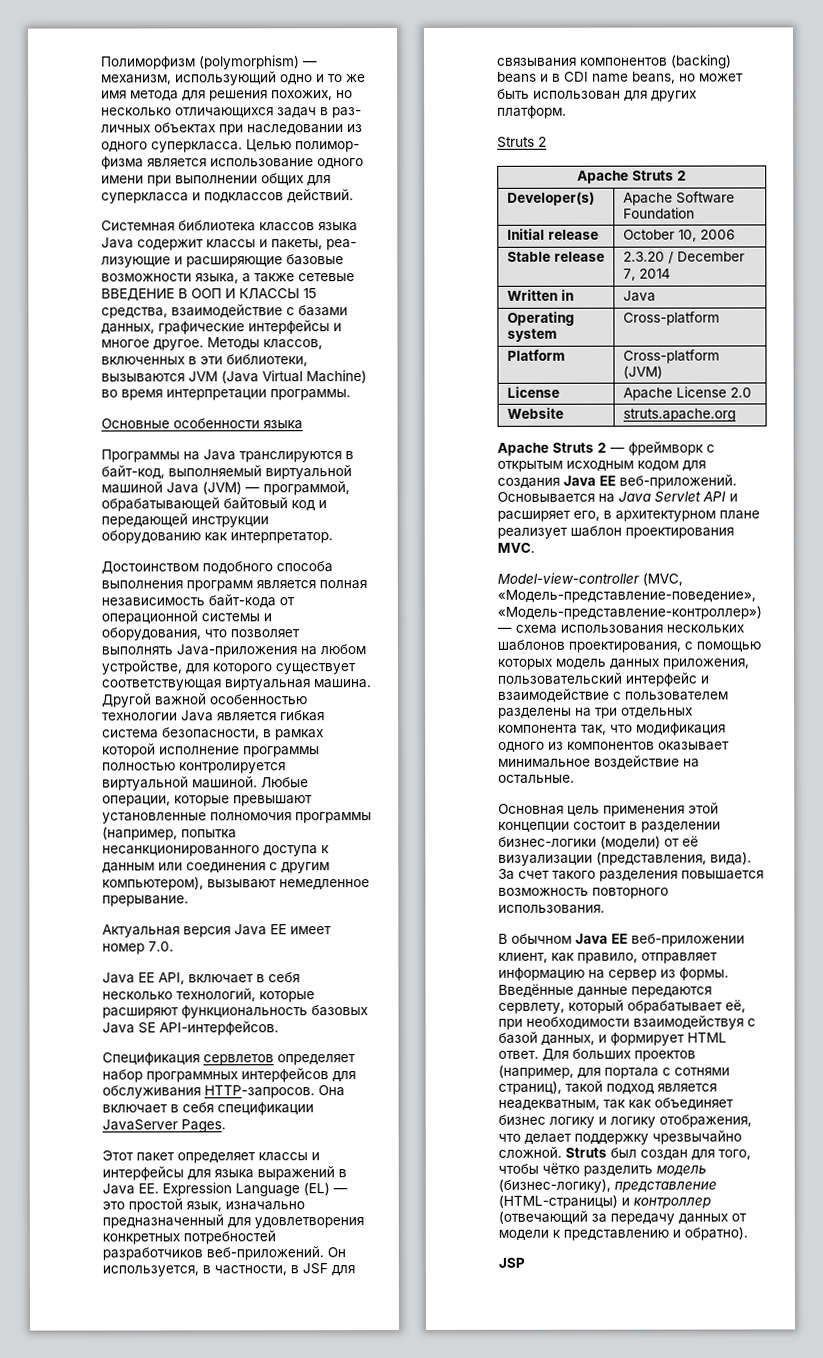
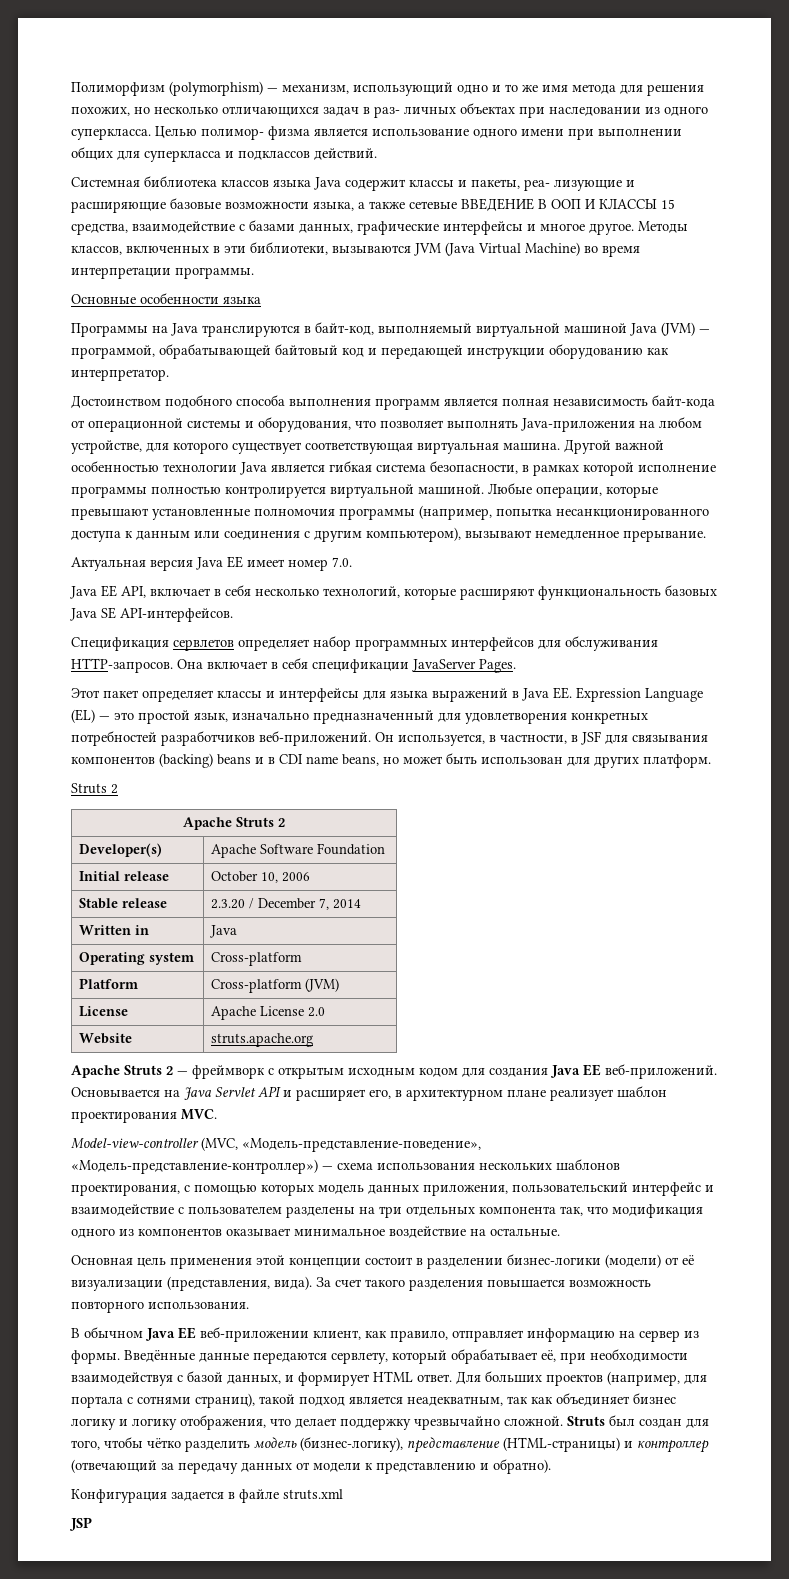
(748, 1233) none -> [71,1489,343,1503] // Конфигурация задается в файле struts.xml

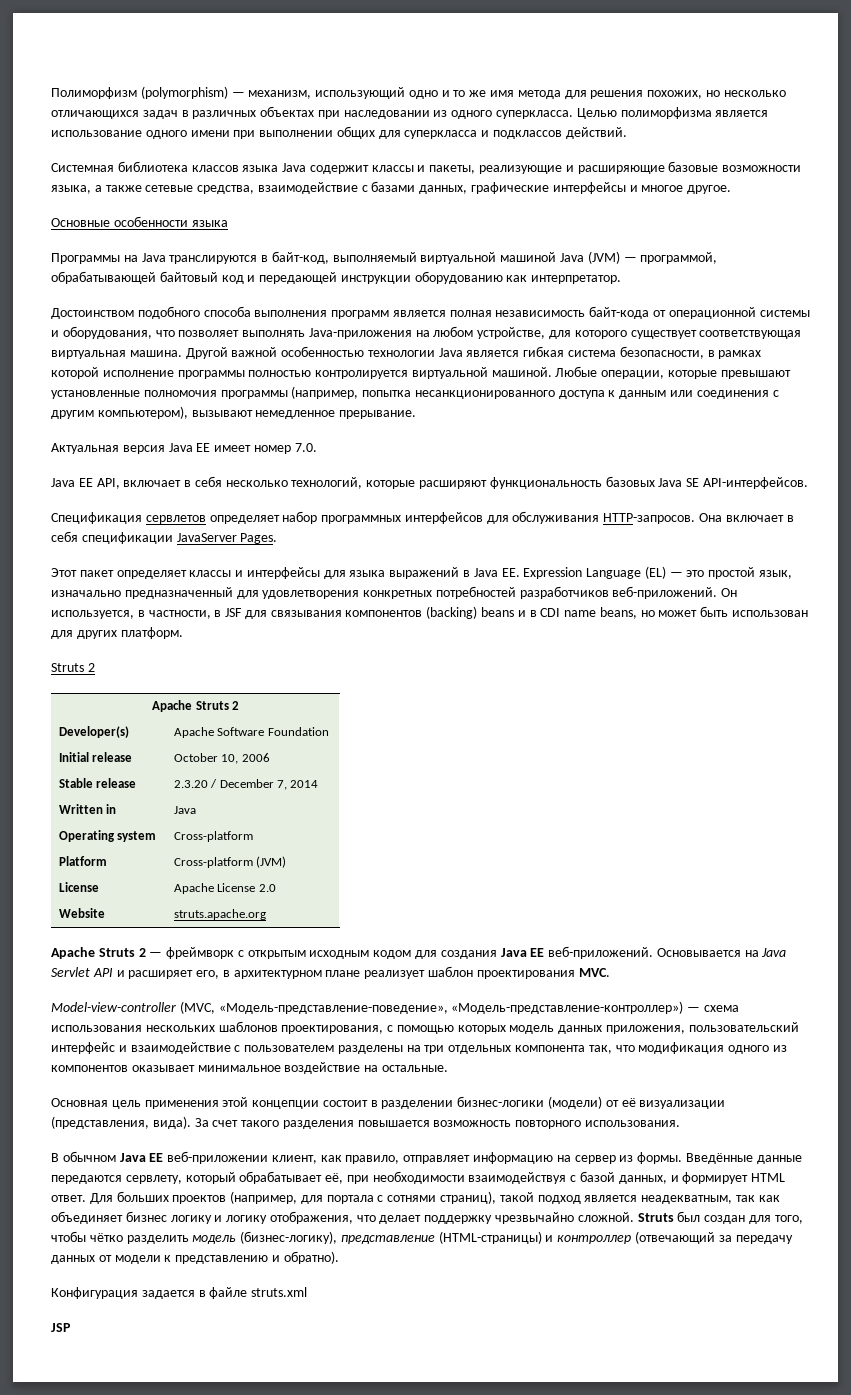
[374,106,456,118] раз- личных -> [192,110,257,119] различных
[201,126,310,140] полимор- физма -> [620,107,712,119] полиморфизма
[524,179,622,191] реа- лизующие -> [479,165,563,174] реализующие
[461,198,675,212] ВВЕДЕНИЕ В ООП И КЛАССЫ 15 -> (194, 188) none
[638,221,688,233] [71,242,640,257] [71,267,254,279] Методы классов, включенных в эти библиотеки, вызываются JVM (Java Virtual Machine) во время интерпретации программы. -> (732, 189) none

